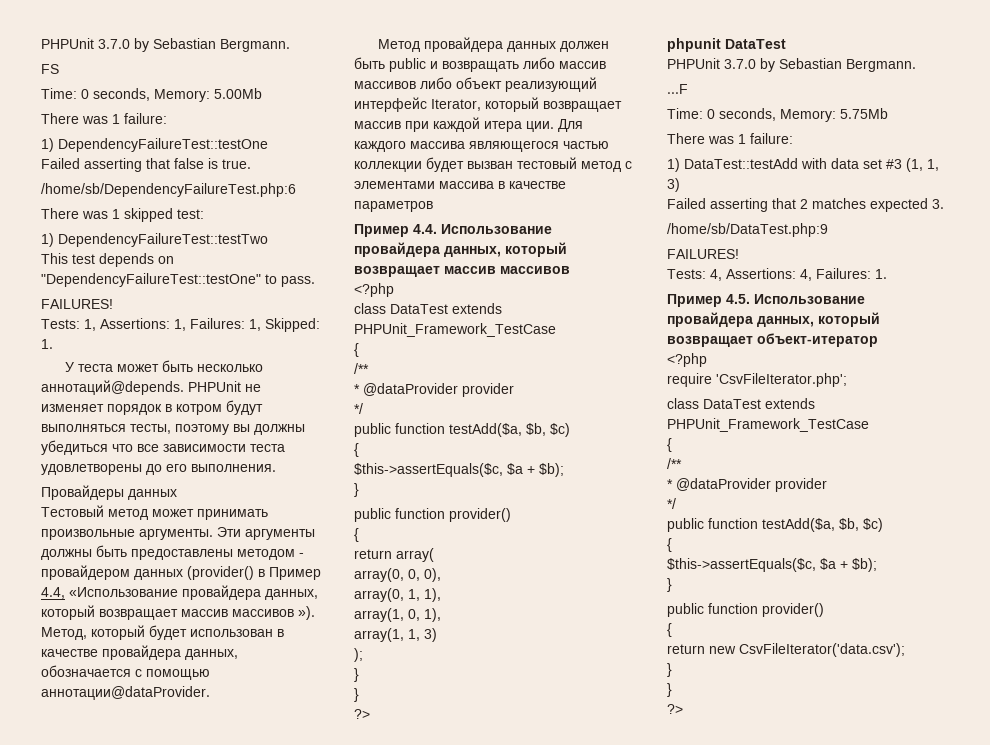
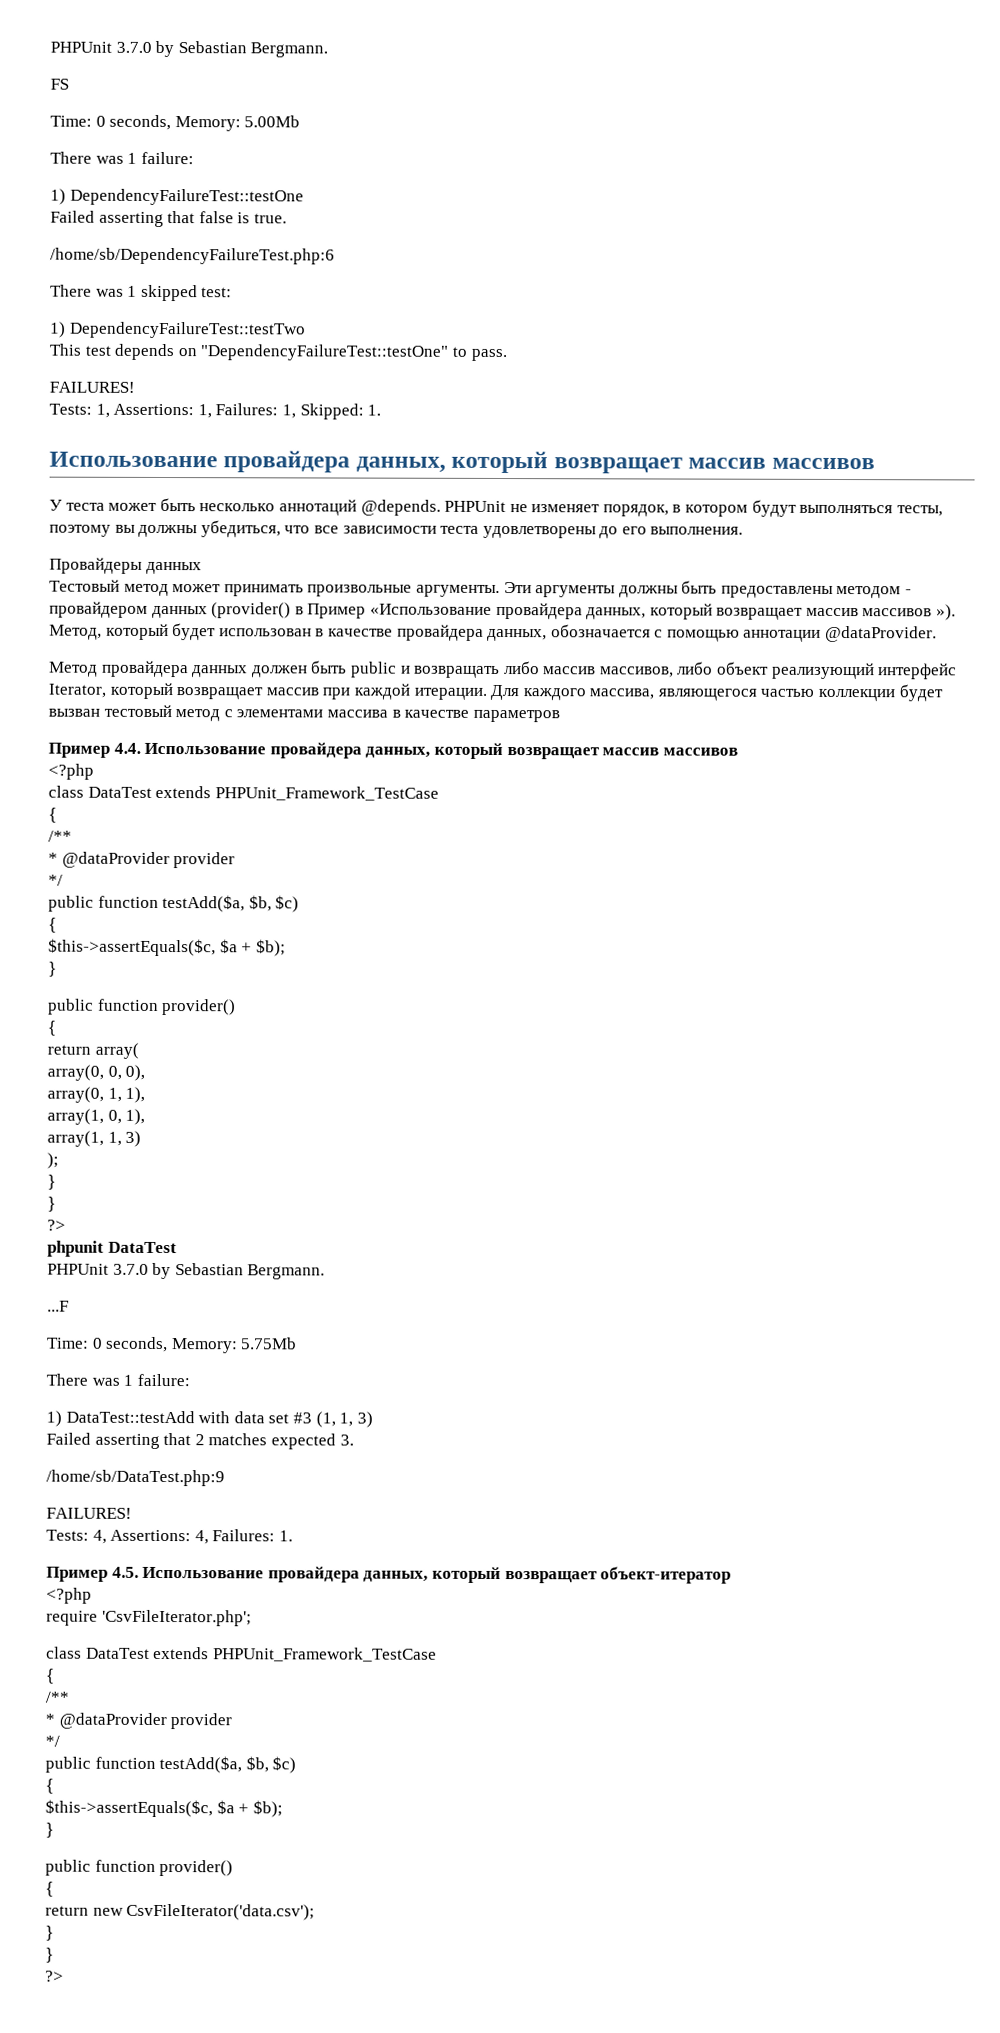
(53, 344) none -> [49,450,875,474] // Использование провайдера данных, который возвращает массив массивов
[41,380,184,395] аннотаций@depends. -> [278,499,441,516] аннотаций @depends.
[107,404,222,415] порядок в котром -> [602,504,749,517] порядок, в котором
[41,440,108,455] убедиться -> [200,520,281,538] убедиться,
[41,587,65,599] 4.4, -> (367, 611) none
[41,686,210,700] аннотации@dataProvider. -> [743,625,938,643] аннотации @dataProvider.
[354,81,416,89] массивов -> [599,666,674,678] массивов,
[484,121,554,132] итера ции. -> [413,687,487,700] итерации.
[410,141,465,149] массива -> [589,688,655,700] массива,

